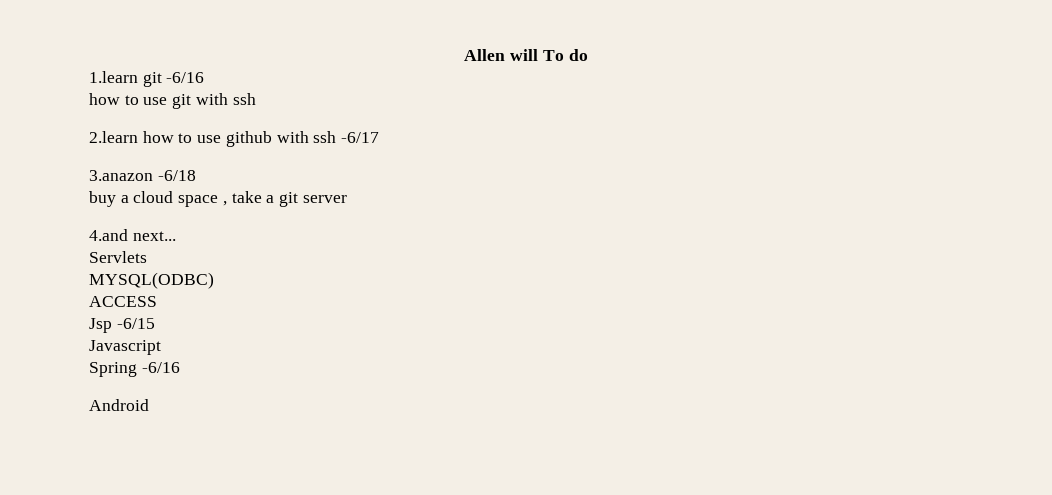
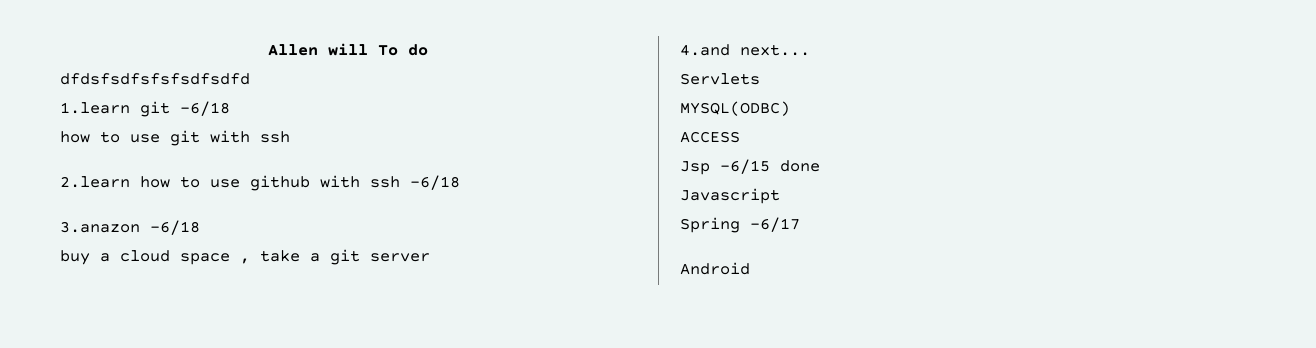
(588, 55) none -> [60,73,250,85] // dfdsfsdfsfsfsdfsdfd
[166,72,205,83] -6/16 -> [180,101,230,116] -6/18
[341,132,380,143] -6/17 -> [410,175,460,190] -6/18
(155, 323) none -> [780,160,820,172] done
[141,362,180,373] -6/16 -> [750,217,800,232] -6/17

